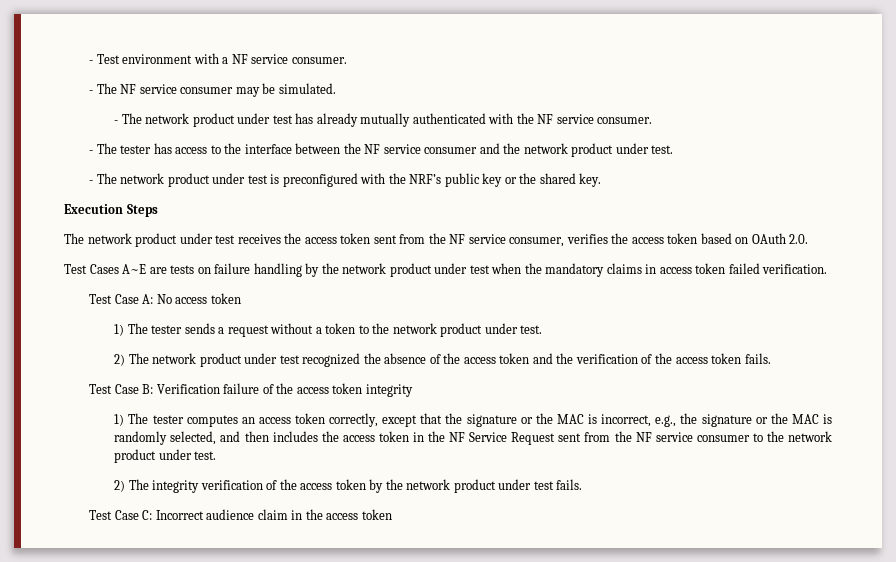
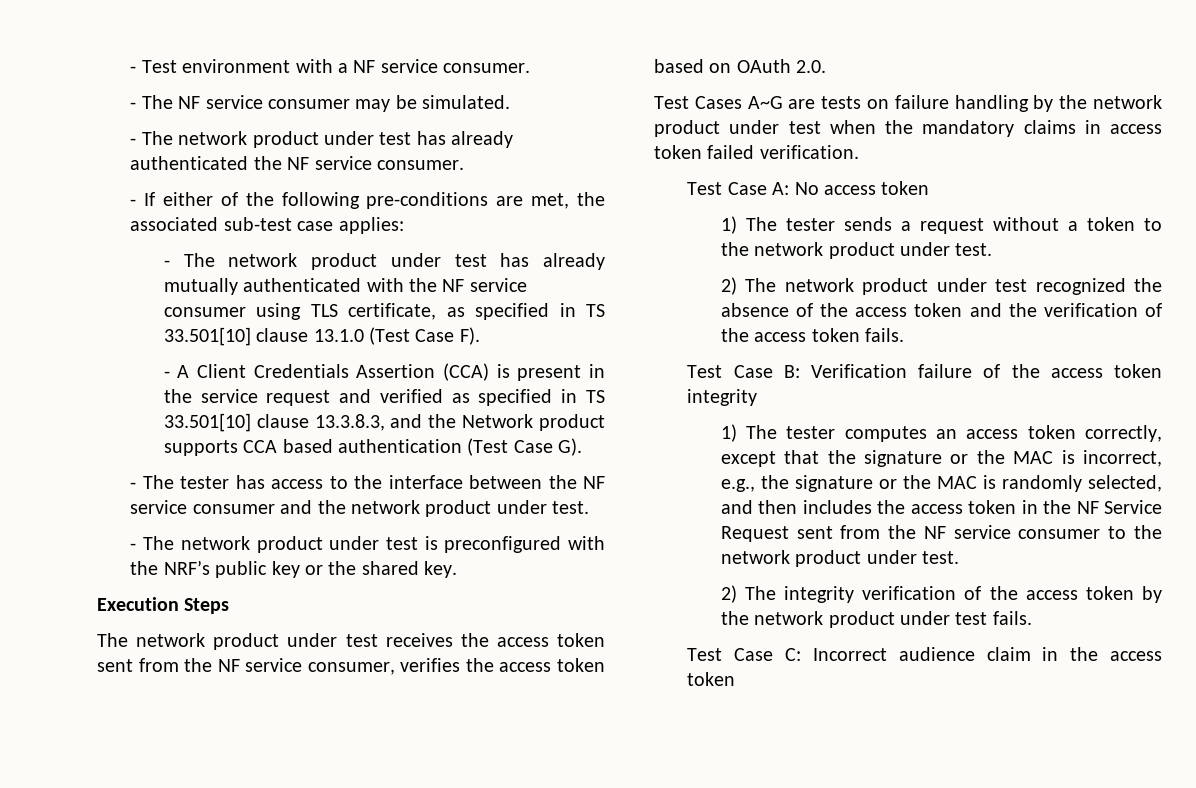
(336, 88) none -> [130,131,514,148] [130,156,465,170] [130,192,606,209] [130,217,404,234] // - The network product under test has already authenticated the NF service consumer. // - If either of the following pre-conditions are met, the associated sub-test case applies:
[597,117,653,124] consumer. -> [163,303,605,320] [163,327,480,346] [163,363,605,381] [163,389,605,406] [163,413,605,432] [163,438,583,456] consumer using TLS certificate, as specified in TS 33.501[10] clause 13.1.0 (Test Case F). // - A Client Credentials Assertion (CCA) is present in the service request and verified as specified in TS 33.501[10] clause 13.3.8.3, and the Network product supports CCA based authentication (Test Case G).
[122,264,147,274] A~E -> [747,96,783,109] A~G

